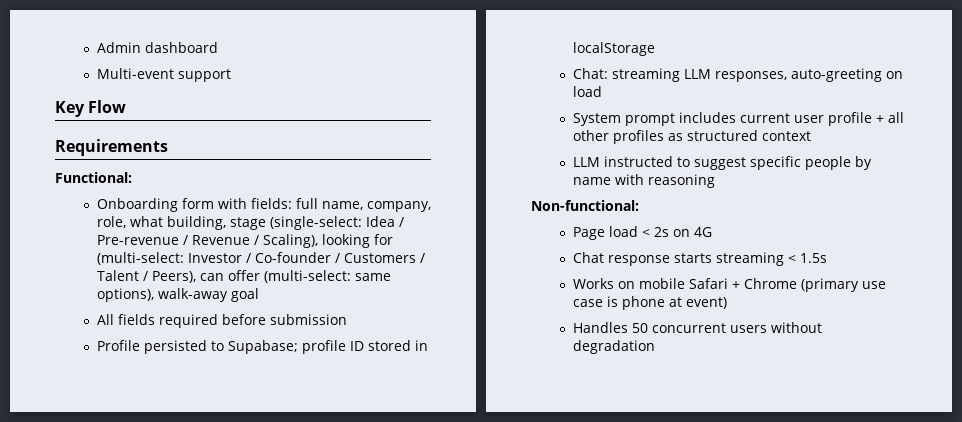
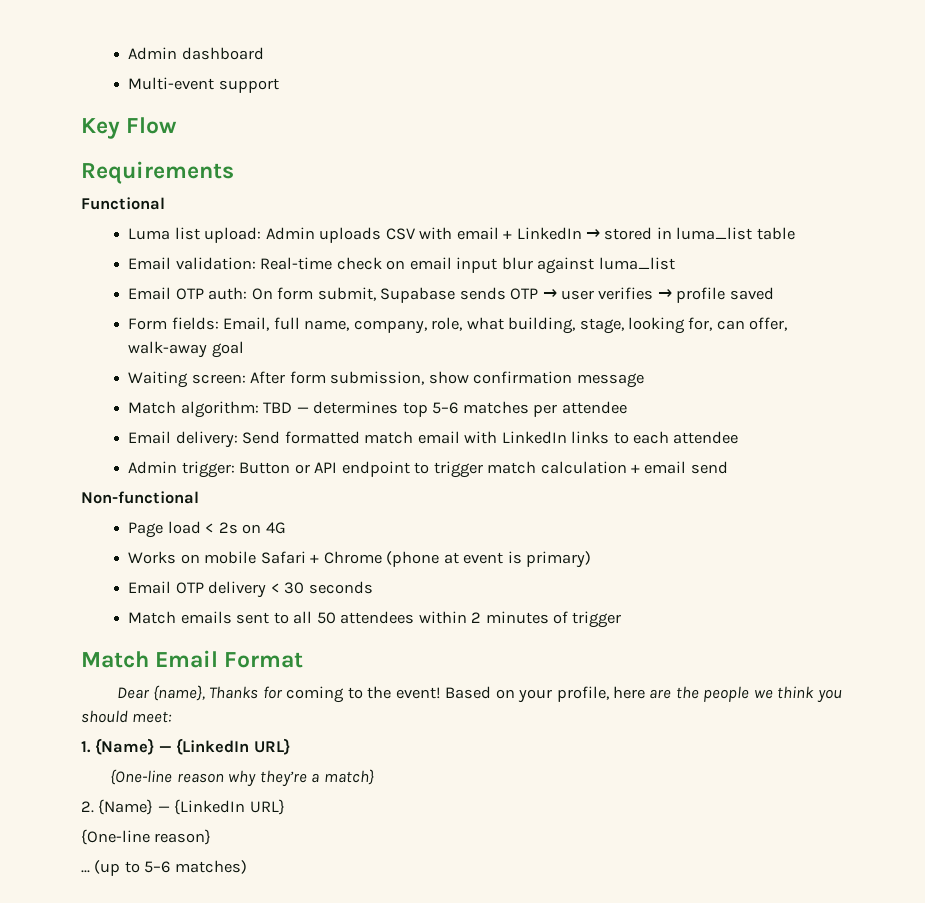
[55,172,132,183] [96,198,292,212] Functional: // Onboarding form with fields: -> [81,197,165,210] [128,227,795,243] [128,257,675,274] [128,287,774,303] [128,317,270,331] Functional // Luma list upload: Admin uploads CSV with email + LinkedIn → stored in luma_list table // Email validation: Real-time check on email input blur against luma_list // Email OTP auth: On form submit, Supabase sends OTP → user verifies → profile saved // Form fields: Email,
[229,216,404,230] [96,234,393,248] [96,252,425,265] [96,270,391,283] [96,288,259,302] [96,314,347,328] [96,340,428,354] [572,42,655,56] [572,68,903,82] [572,86,602,97] [572,112,904,126] [572,130,811,144] [572,156,872,170] [572,174,715,188] [531,200,639,211] stage (single-select: Idea / Pre-revenue / Revenue / Scaling), looking for (multi-select: Investor / Co-founder / Customers / Talent / Peers), can offer (multi-select: same options), walk-away goal // All fields required before submission // Profile persisted to Supabase; profile ID stored in localStorage // Chat: streaming LLM responses, auto-greeting on load // System prompt includes current user profile + all other profiles as structured context // LLM instructed to suggest specific people by name with reasoning // Non-functional: -> [579,317,788,334] [128,341,244,358] [128,371,644,388] [128,401,627,418] [128,431,739,448] [128,461,728,478] [81,491,199,504] stage, looking for, can offer, walk-away goal // Waiting screen: After form submission, show confirmation message // Match algorithm: TBD — determines top 5–6 matches per attendee // Email delivery: Send formatted match email with LinkedIn links to each attendee // Admin trigger: Button or API endpoint to trigger match calculation + email send // Non-functional
[572,252,827,266] // Chat response starts streaming < 1.5s -> (286, 528) none
[800,278,886,292] [572,296,727,310] [572,322,822,333] [572,340,655,354] (primary use case is phone at event) // Handles 50 concurrent users without degradation -> [386,551,592,568] [128,581,373,598] [128,611,622,628] [81,650,304,668] [116,685,842,703] [81,710,173,723] [81,738,290,755] [110,769,374,787] [81,799,285,815] [81,829,212,845] [81,860,247,876] (phone at event is primary) // Email OTP delivery < 30 seconds // Match emails sent to all 50 attendees within 2 minutes of trigger // Match Email Format // Dear {name}, Thanks for coming to the event! Based on your profile, here are the people we think you should meet: // 1. {Name} — {LinkedIn URL} // {One-line reason why they’re a match} // 2. {Name} — {LinkedIn URL} // {One-line reason} // ... (up to 5–6 matches)

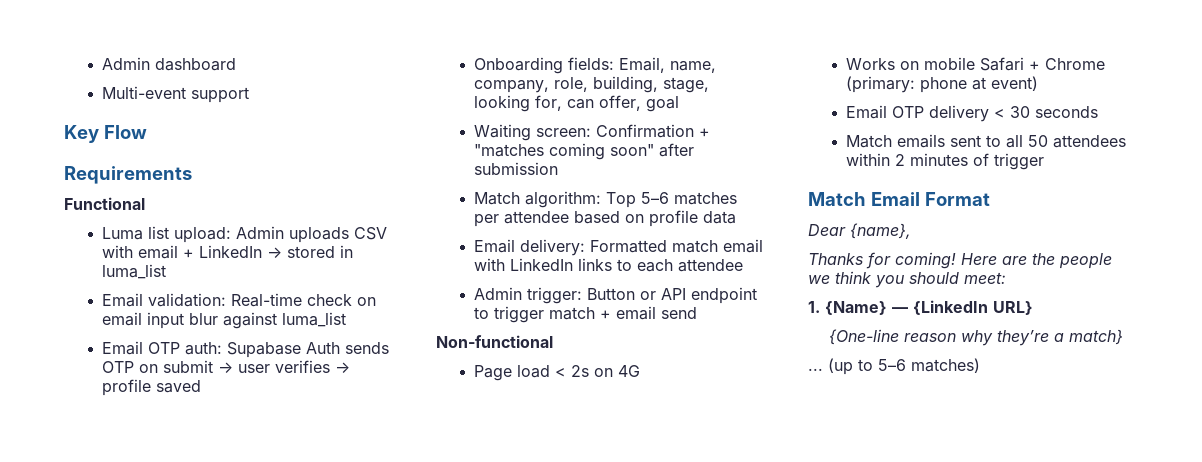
[756,227,795,240] table -> (167, 271) none
[251,287,539,303] On form submit, Supabase sends OTP -> [227,342,390,358] [102,360,214,373] Supabase Auth sends OTP on submit
[128,318,168,330] Form -> [474,57,564,74] Onboarding
[273,317,300,330] full -> (666, 65) none
[466,317,504,330] what -> (589, 84) none
[128,341,208,358] walk-away -> (642, 103) none
[250,371,644,388] [128,401,428,418] After form submission, show confirmation message // Match algorithm: TBD — determines top -> [596,124,711,138] [474,143,695,160] [474,162,559,175] [474,191,637,208] Confirmation + "matches coming soon" after submission // Match algorithm: Top
(627, 407) none -> [574,210,737,227] based on profile data
[242,431,360,444] Send formatted -> [590,240,668,253] Formatted
[540,461,627,474] calculation -> (596, 313) none
[386,551,592,568] (phone at event is primary) -> [846,76,1039,93] (primary: phone at event)
(205, 693) none -> (911, 231) //
[286,686,645,703] coming to the event! Based on your profile, here -> [895,252,997,269] coming! Here
[81,799,285,815] [81,829,212,845] // 2. {Name} — {LinkedIn URL} // {One-line reason} -> (1123, 337) none

